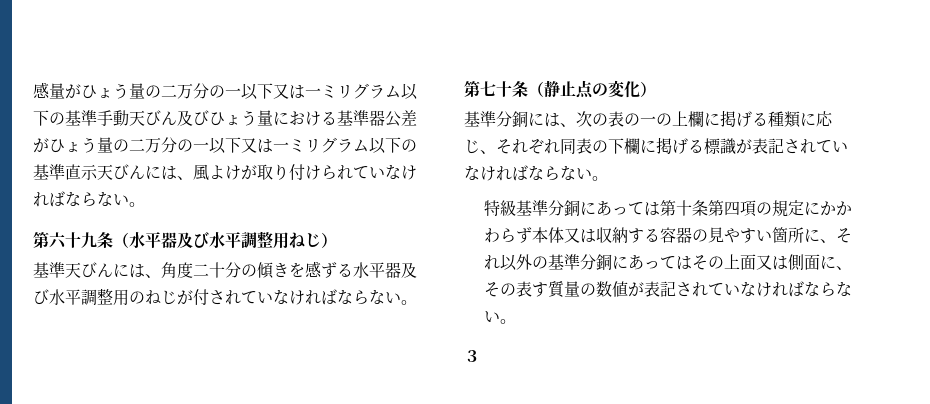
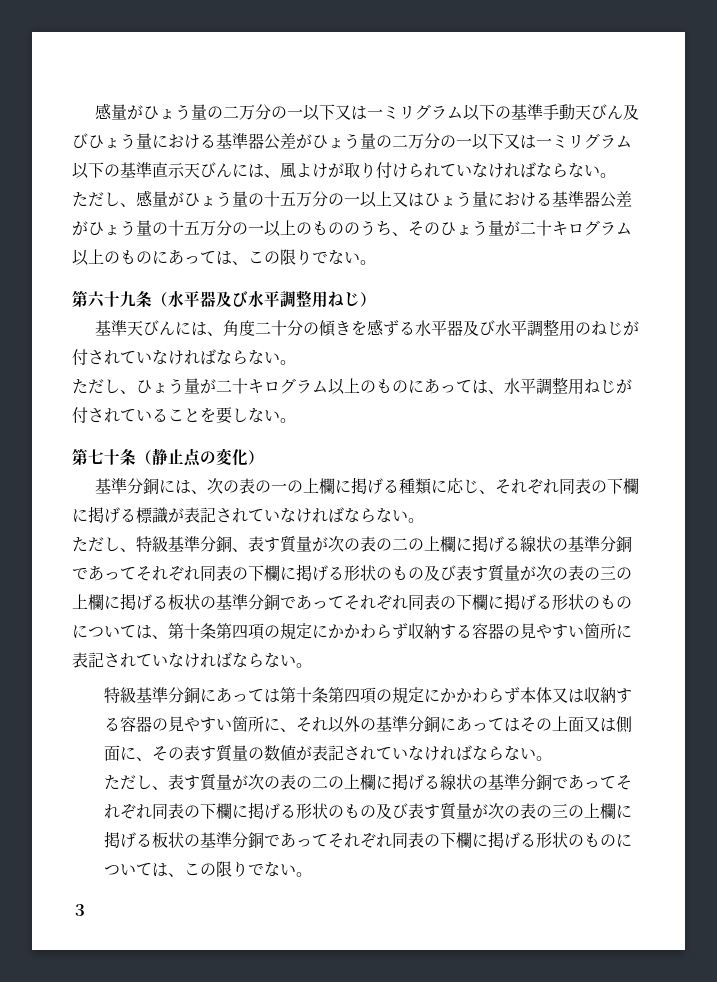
(145, 204) none -> [72,190,632,208] [72,220,632,237] [72,249,376,266] // ただし、感量がひょう量の十五万分の一以上又はひょう量における基準器公差がひょう量の十五万分の一以上のもののうち、そのひょう量が二十キログラム以上のものにあっては、この限りでない。
(417, 302) none -> [72,377,632,395] [72,407,296,424] // ただし、ひょう量が二十キログラム以上のものにあっては、水平調整用ねじが付されていることを要しない。
(608, 178) none -> [72,535,632,553] [72,564,632,582] [72,593,632,610] [72,623,632,640] [72,652,312,668] // ただし、特級基準分銅、表す質量が次の表の二の上欄に掲げる線状の基準分銅であってそれぞれ同表の下欄に掲げる形状のもの及び表す質量が次の表の三の上欄に掲げる板状の基準分銅であってそれぞれ同表の下欄に掲げる形状のものについては、第十条第四項の規定にかかわらず収納する容器の見やすい箇所に表記されていなければならない。
(516, 321) none -> [103,773,632,791] [103,802,632,820] [103,831,632,848] [103,861,312,877] // ただし、表す質量が次の表の二の上欄に掲げる線状の基準分銅であってそれぞれ同表の下欄に掲げる形状のもの及び表す質量が次の表の三の上欄に掲げる板状の基準分銅であってそれぞれ同表の下欄に掲げる形状のものについては、この限りでない。

